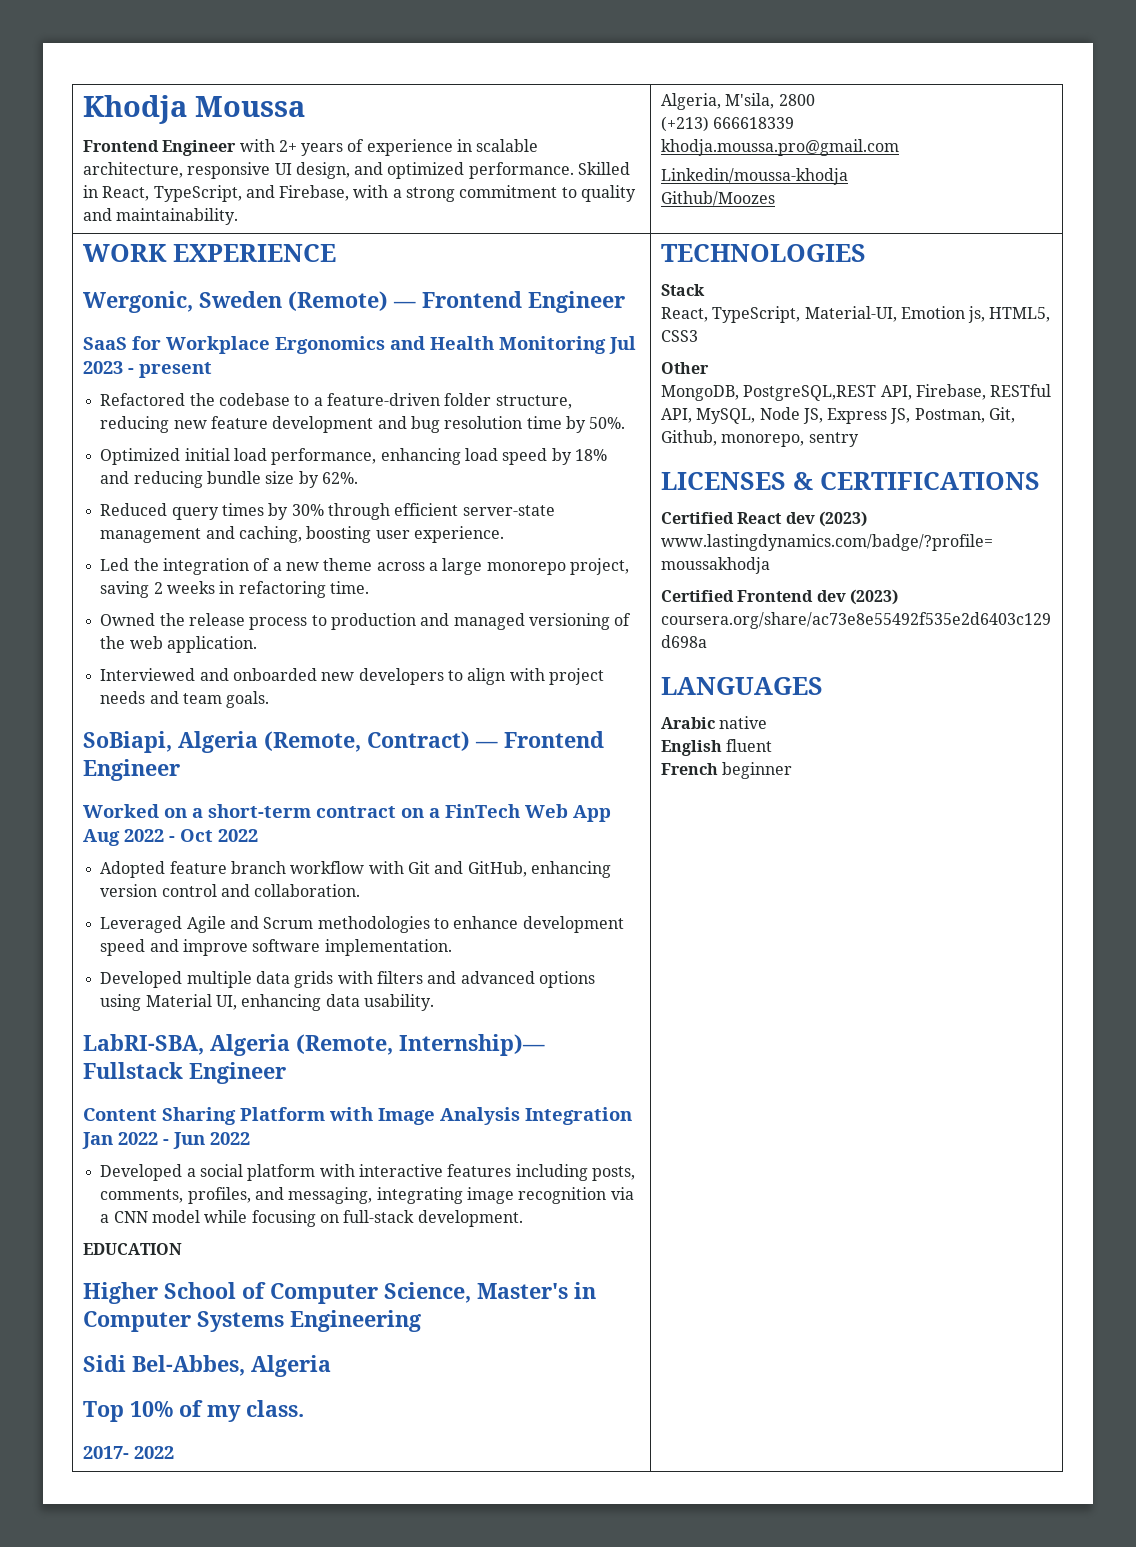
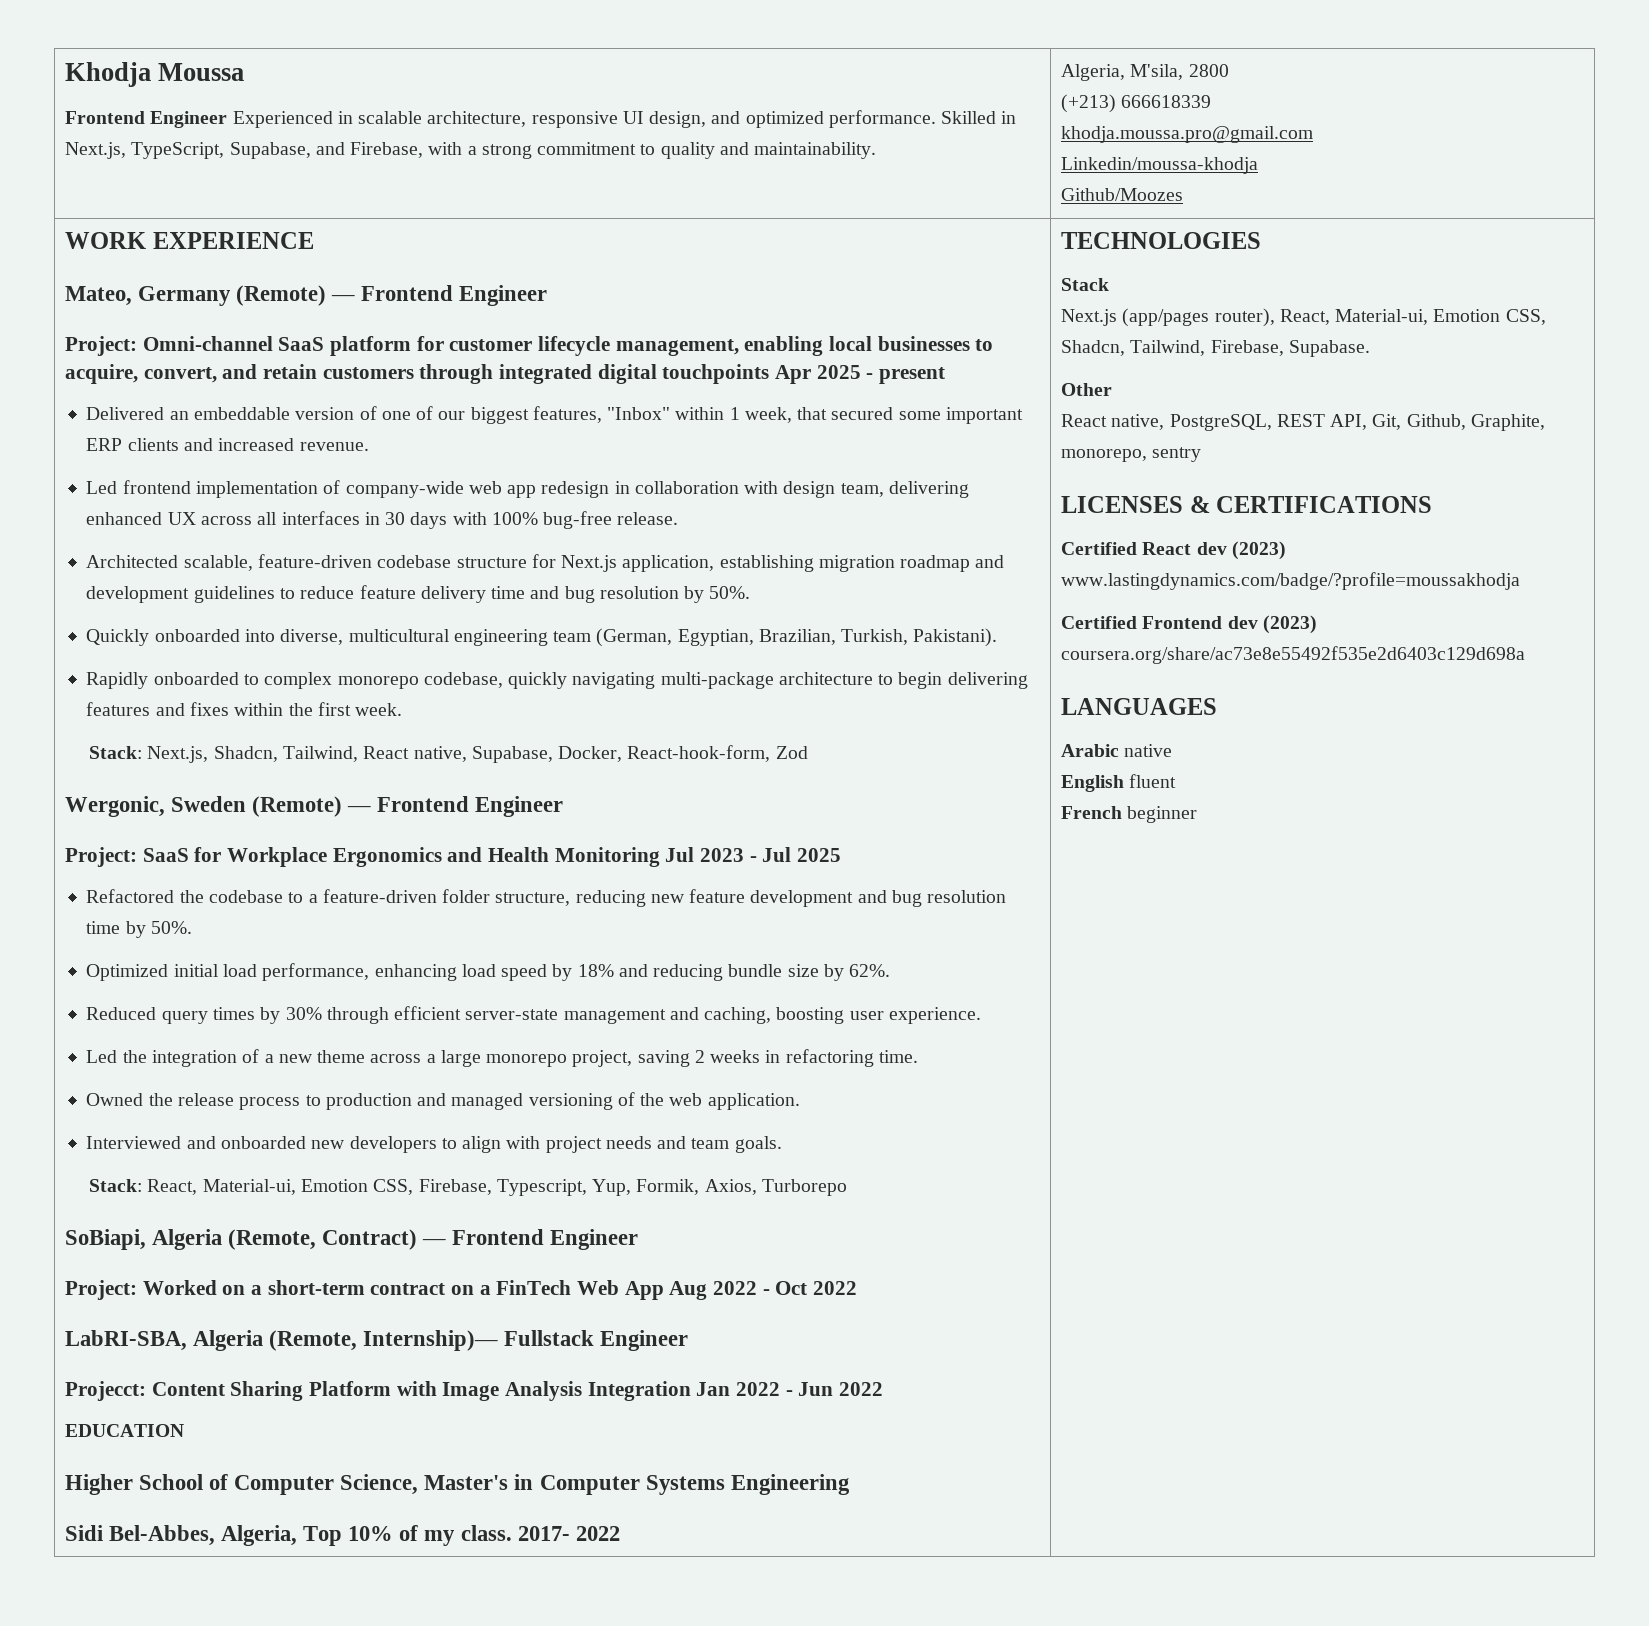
[239,139,453,156] with 2+ years of experience -> [232,111,333,128] Experienced
[102,185,242,202] React, TypeScript, -> [65,142,311,159] Next.js, TypeScript, Supabase,
(336, 253) none -> [65,285,548,306] [65,336,994,356] [65,364,946,384] [86,406,1023,424] [86,438,369,451] [86,480,969,498] [86,511,679,529] [86,554,1005,572] [86,585,751,603] [86,628,998,647] [86,672,1028,689] [86,702,403,716] [89,745,808,763] // Mateo, Germany (Remote) — Frontend Engineer // Project: Omni-channel SaaS platform for customer lifecycle management, enabling local businesses to acquire, convert, and retain customers through integrated digital touchpoints Apr 2025 - present // Delivered an embeddable version of one of our biggest features, "Inbox" within 1 week, that secured some important ERP clients and increased revenue. // Led frontend implementation of company-wide web app redesign in collaboration with design team, delivering enhanced UX across all interfaces in 30 days with 100% bug-free release. // Architected scalable, feature-driven codebase structure for Next.js application, establishing migration roadmap and development guidelines to reduce feature delivery time and bug resolution by 50%. // Quickly onboarded into diverse, multicultural engineering team (German, Egyptian, Brazilian, Turkish, Pakistani). // Rapidly onboarded to complex monorepo codebase, quickly navigating multi-package architecture to begin delivering features and fixes within the first week. // Stack: Next.js, Shadcn, Tailwind, React native, Supabase, Docker, React-hook-form, Zod
(625, 302) none -> [65,847,138,867] Project:
[138,362,212,378] present -> [762,847,842,862] Jul 2025
(270, 699) none -> [89,1179,847,1196] // Stack: React, Material-ui, Emotion CSS, Firebase, Typescript, Yup, Formik, Axios, Turborepo
(180, 770) none -> [65,1280,138,1300] Project:
[100,861,612,878] [100,884,361,897] [100,916,624,933] [100,939,452,956] [100,971,596,988] [100,994,435,1011] // Adopted feature branch workflow with Git and GitHub, enhancing version control and collaboration. // Leveraged Agile and Scrum methodologies to enhance development speed and improve software implementation. // Developed multiple data grids with filters and advanced options using Material UI, enhancing data usability. -> (858, 1288) none
(286, 1073) none -> [65,1381,147,1401] Projecct:
[100,1164,636,1181] [100,1187,634,1204] [100,1210,523,1227] // Developed a social platform with interactive features including posts, comments, profiles, and messaging, integrating image recognition via a CNN model while focusing on full-stack development. -> (884, 1389) none
[250,1355,331,1377] Algeria // -> [221,1525,298,1546] Algeria,
(304, 1408) // -> (512, 1533) none
[660,306,1051,323] [660,330,698,342] [660,362,709,374] [660,384,1052,401] [660,407,985,424] React, TypeScript, Material-UI, Emotion js, HTML5, CSS3 // Other // MongoDB, PostgreSQL,REST API, Firebase, RESTful API, MySQL, Node JS, Express JS, Postman, -> [1061,308,1546,327] [1061,340,1370,357] [1061,383,1113,396] [1061,414,1368,431] Next.js (app/pages router), React, Material-ui, Emotion CSS, Shadcn, Tailwind, Firebase, Supabase. // Other // React native, PostgreSQL, REST API,
(717, 438) none -> [1470,414,1545,431] Graphite,

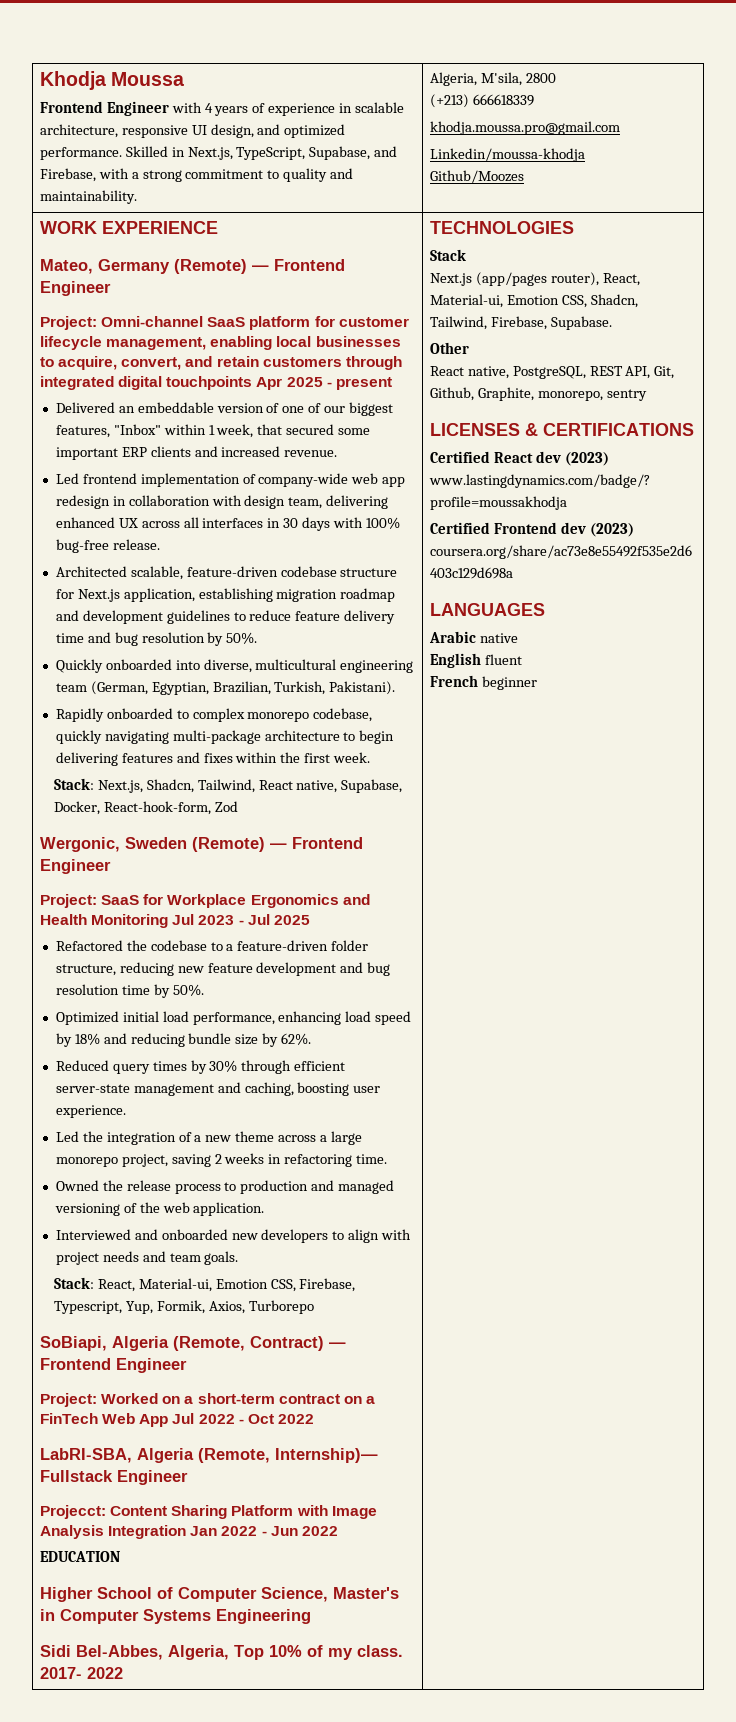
[232,111,333,128] Experienced -> [171,102,336,116] with 4 years of experience
[669,1281,708,1300] Aug -> [172,1413,195,1424] Jul

